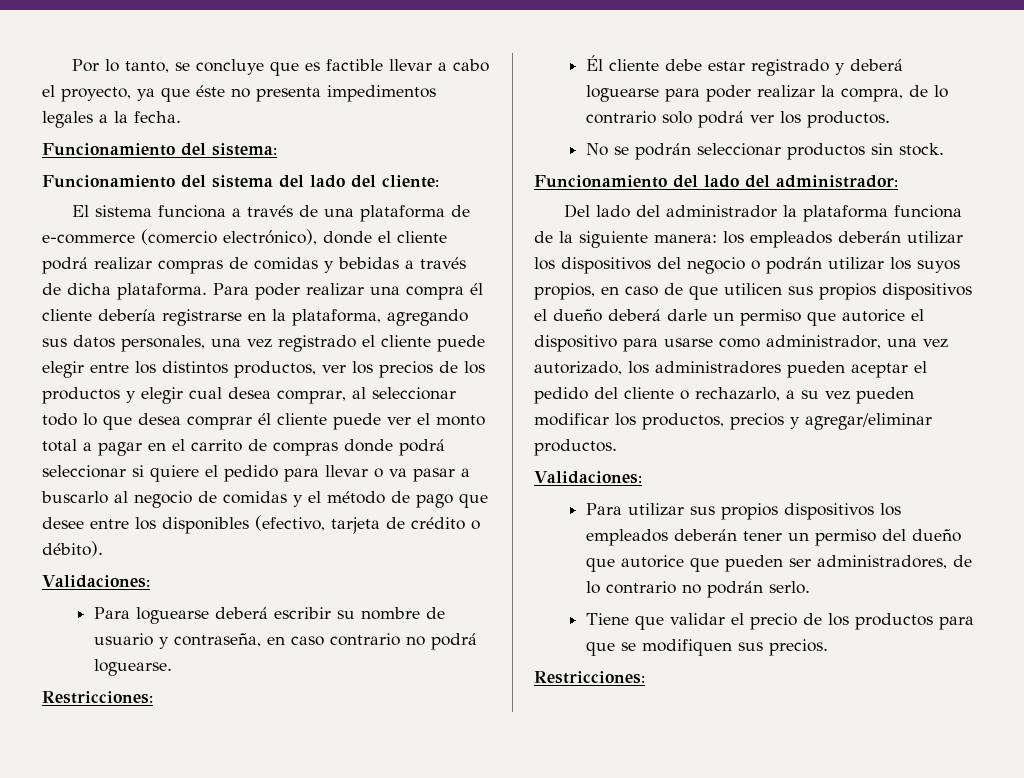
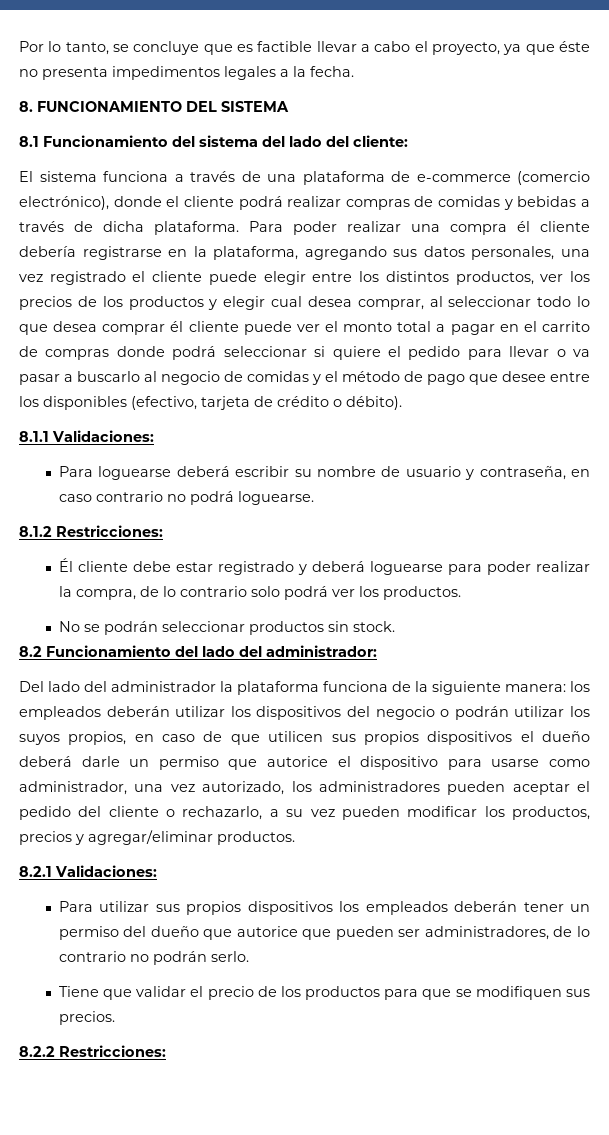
[42,143,277,156] Funcionamiento del sistema: // -> [19,101,289,112] [19,136,39,147] 8. FUNCIONAMIENTO DEL SISTEMA // 8.1
(103, 549) none -> [19,431,49,442] 8.1.1
(173, 667) none -> [19,526,52,537] 8.1.2
(945, 149) none -> [19,646,42,657] 8.2
(617, 447) none -> [19,866,52,877] 8.2.1
(829, 647) none -> [19,1046,55,1057] 8.2.2

